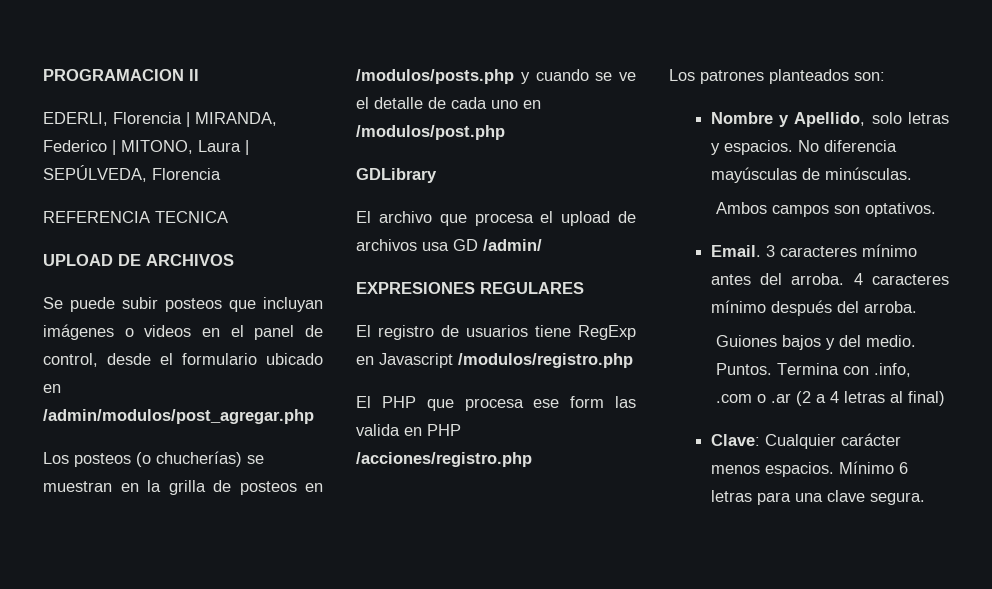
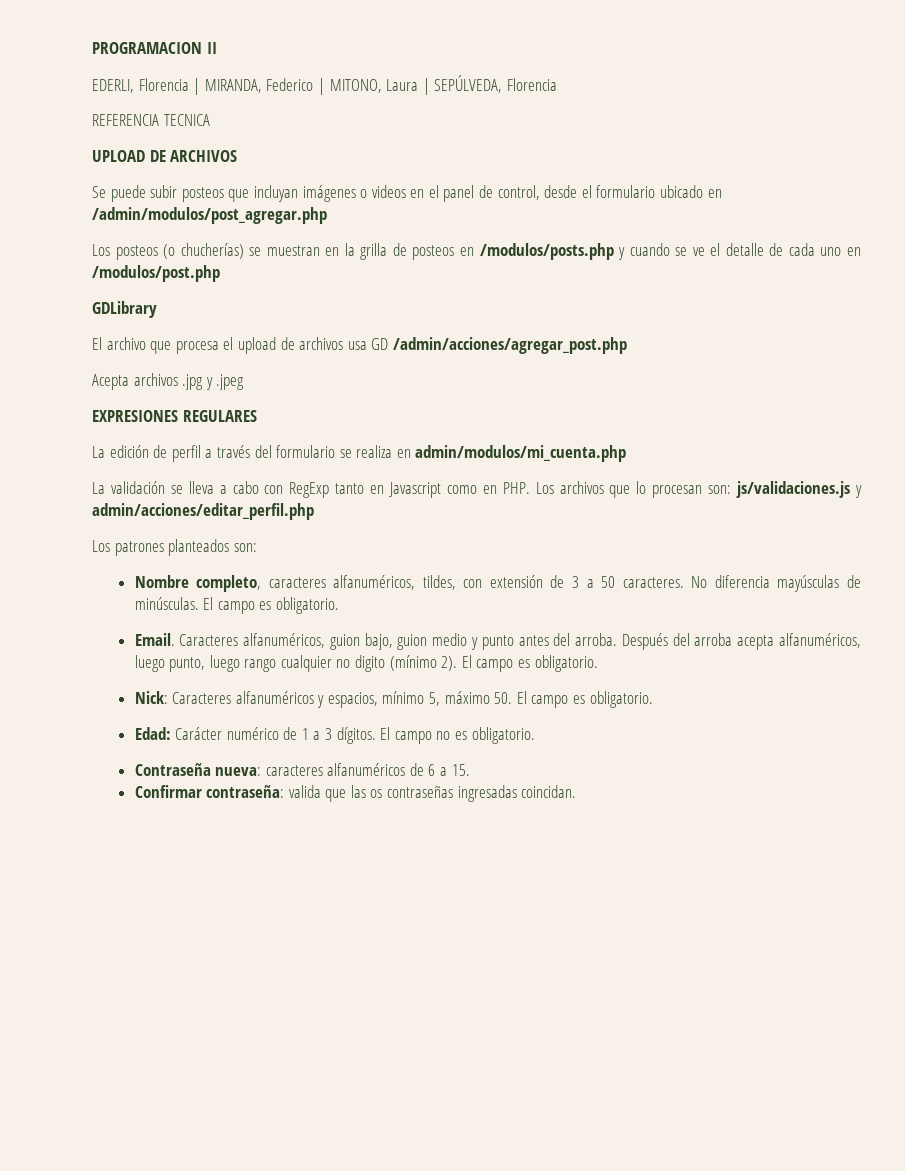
[483,239,542,251] [356,282,584,294] [356,325,636,340] [356,353,633,368] [356,396,636,411] [356,424,461,436] [356,452,532,467] /admin/ // EXPRESIONES REGULARES // El registro de usuarios tiene RegExp en Javascript /modulos/registro.php // El PHP que procesa ese form las valida en PHP /acciones/registro.php -> [392,337,627,354] [92,373,245,390] [92,410,257,422] [92,445,627,462] [92,481,863,498] [92,503,314,520] /admin/acciones/agregar_post.php // Acepta archivos .jpg y .jpeg // EXPRESIONES REGULARES // La edición de perfil a través del formulario se realiza en admin/modulos/mi_cuenta.php // La validación se lleva a cabo con RegExp tanto en Javascript como en PHP. Los archivos que lo procesan son: js/validaciones.js y admin/acciones/editar_perfil.php
[779,112,949,127] [710,140,793,155] y Apellido, solo letras y espacios. -> [196,575,684,592] completo, caracteres alfanuméricos, tildes, con extensión de 3 a 50 caracteres.
[716,202,937,217] [710,244,917,257] [710,273,949,285] [710,300,917,316] [716,335,917,350] [716,363,912,377] [716,391,946,406] [710,433,901,449] [710,461,908,477] [710,490,925,505] // Ambos campos son optativos. // Email. 3 caracteres mínimo antes del arroba. 4 caracteres mínimo después del arroba. // Guiones bajos y del medio. Puntos. Termina con .info, .com o .ar (2 a 4 letras al final) // Clave: Cualquier carácter menos espacios. Mínimo 6 letras para una clave segura. -> [203,597,339,614] [134,633,861,650] [134,655,598,672] [134,691,653,708] [134,727,535,744] [134,763,470,776] [134,785,577,802] El campo es obligatorio. // Email. Caracteres alfanuméricos, guion bajo, guion medio y punto antes del arroba. Después del arroba acepta alfanuméricos, luego punto, luego rango cualquier no digito (mínimo 2). El campo es obligatorio. // Nick: Caracteres alfanuméricos y espacios, mínimo 5, máximo 50. El campo es obligatorio. // Edad: Carácter numérico de 1 a 3 dígitos. El campo no es obligatorio. // Contraseña nueva: caracteres alfanuméricos de 6 a 15. // Confirmar contraseña: valida que las os contraseñas ingresadas coincidan.

